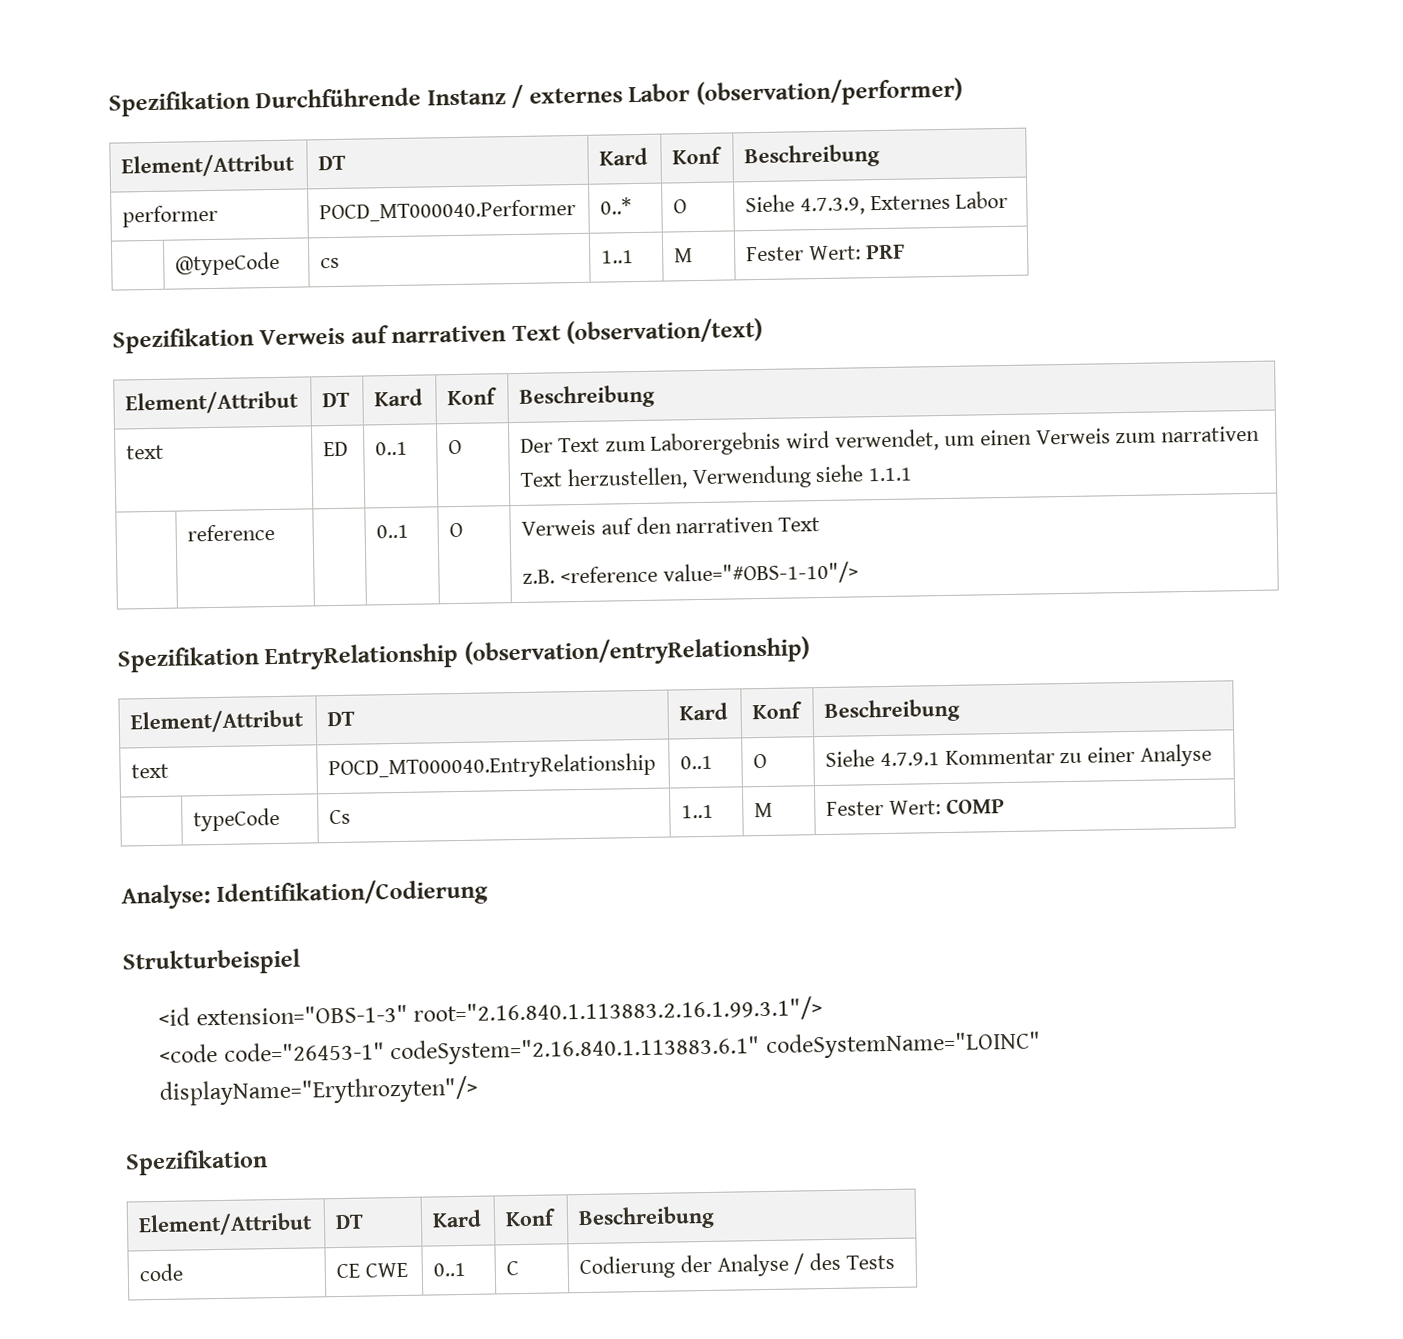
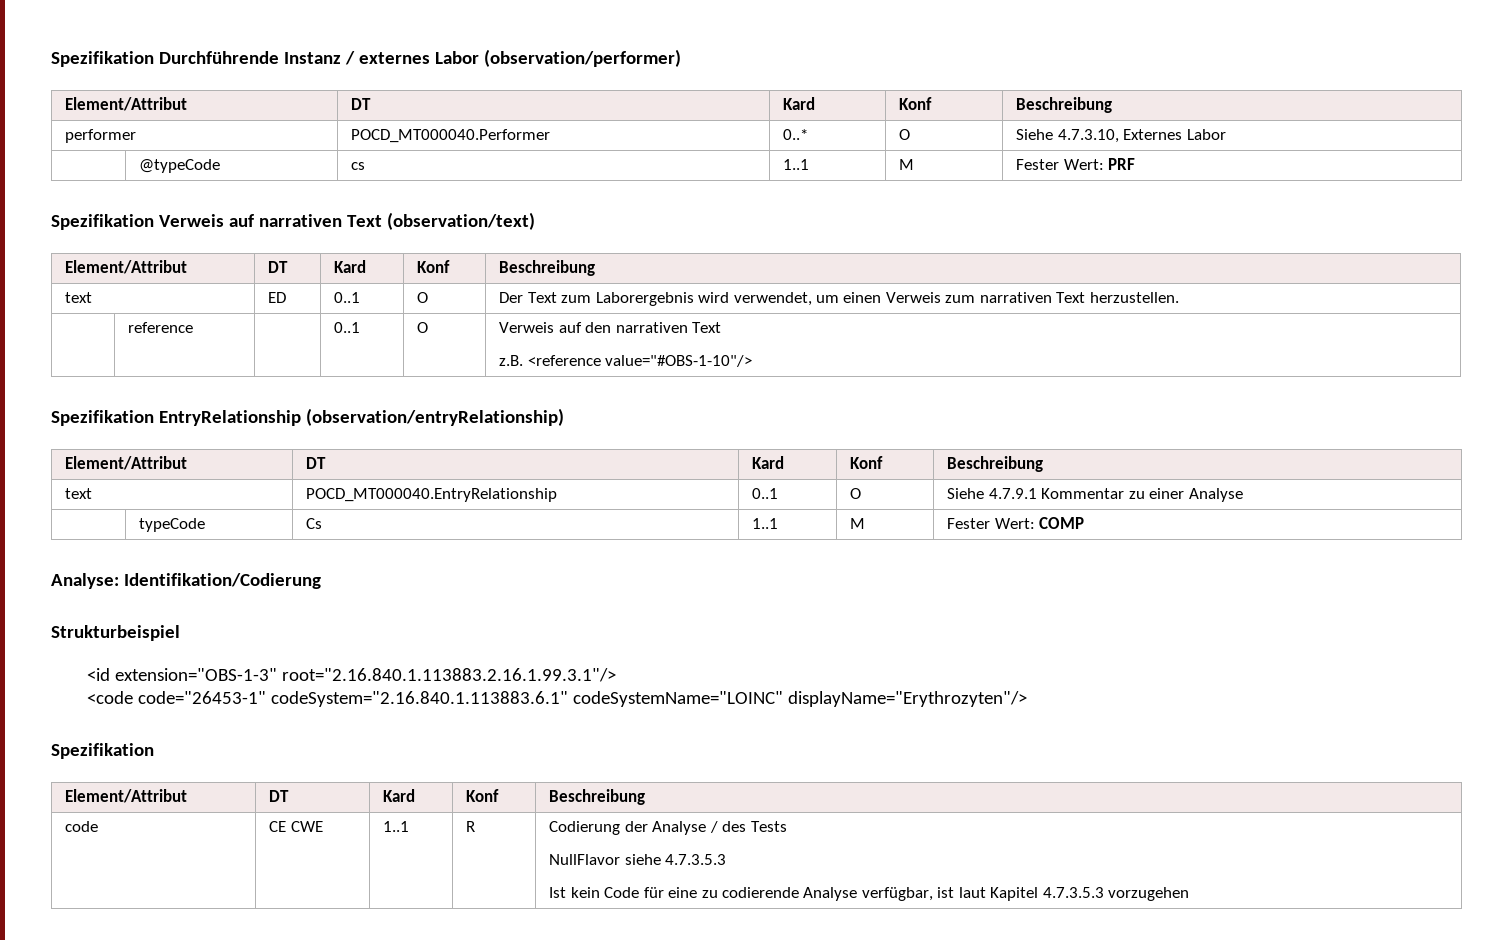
[799,197,865,216] 4.7.3.9, -> [1057,129,1119,143] 4.7.3.10,
[566,464,913,491] herzustellen, Verwendung siehe 1.1.1 -> [1089,292,1179,303] herzustellen.
[433,1262,467,1277] [506,1261,520,1276] 0..1 | C -> [383,821,410,832] [466,821,476,832] 1..1 | R
(896, 1262) none -> [549,854,727,865] [549,887,1190,901] // NullFlavor siehe 4.7.3.5.3 // Ist kein Code für eine zu codierende Analyse verfügbar, ist laut Kapitel 4.7.3.5.3 vorzugehen

